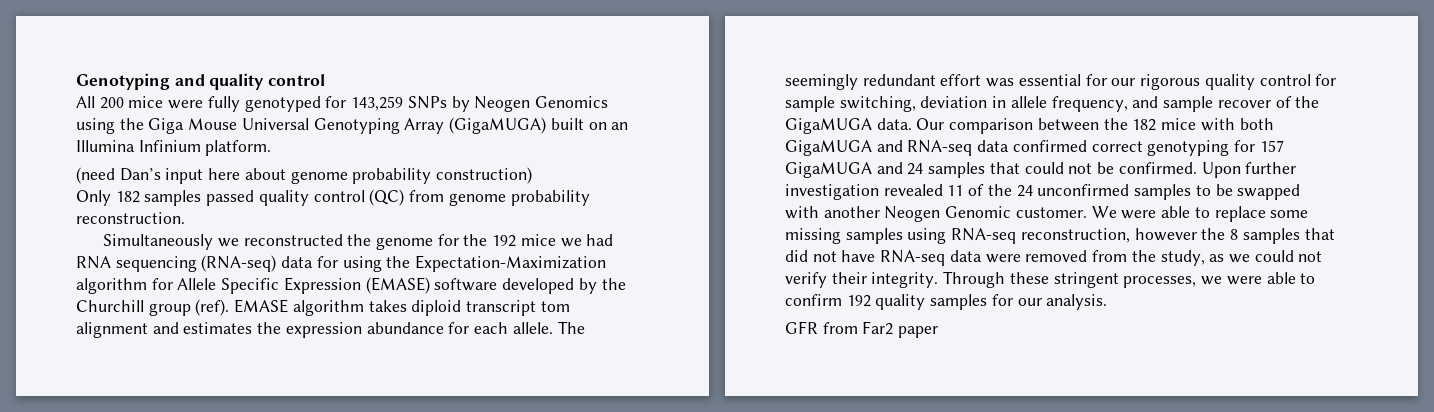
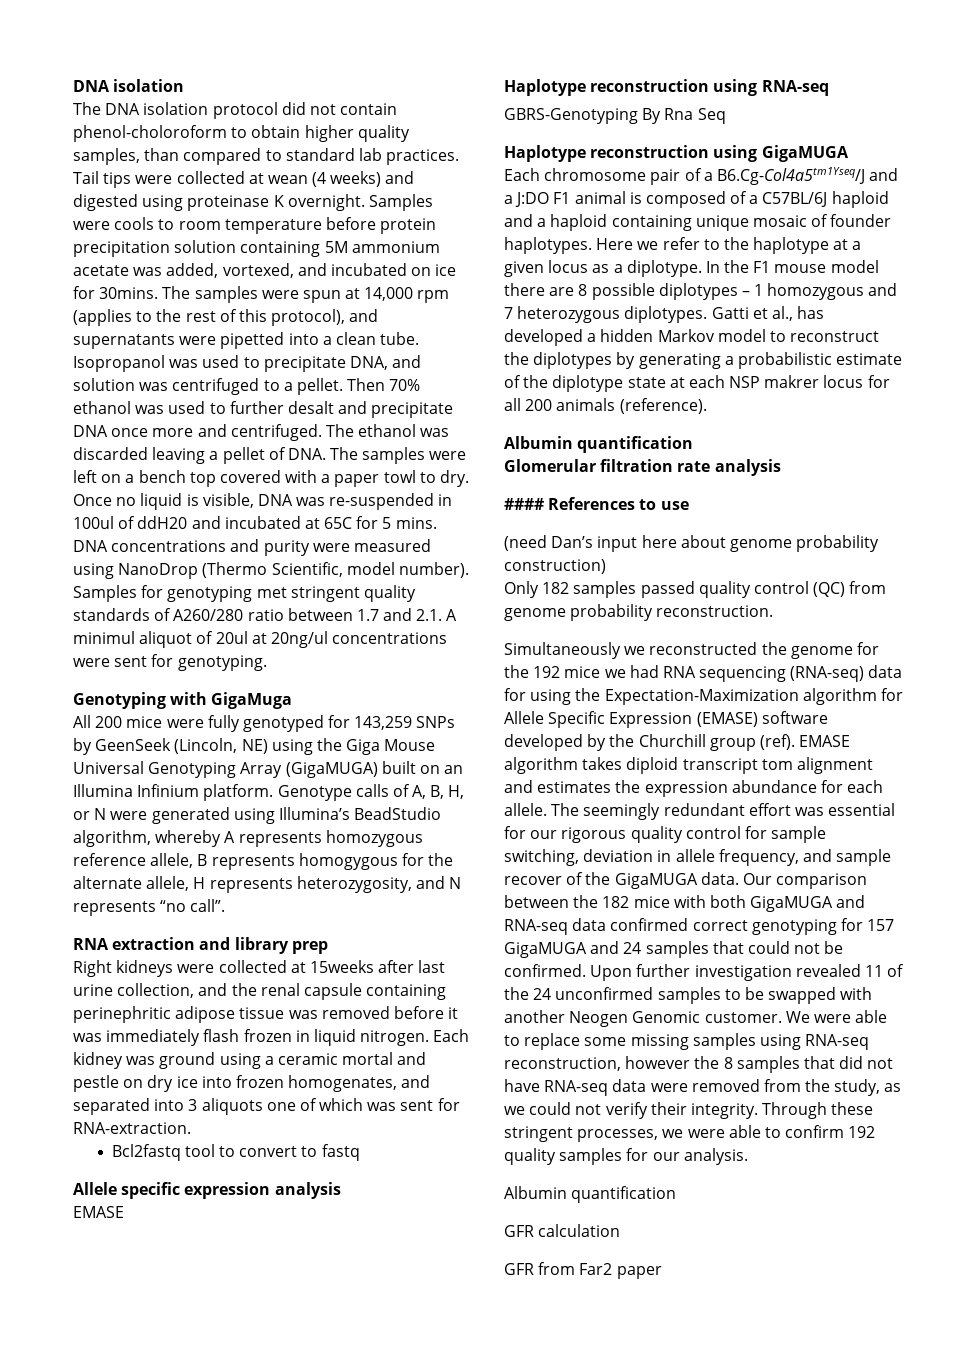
[76,73,326,90] Genotyping and quality control -> [73,79,185,92] [73,102,398,119] [73,125,410,142] [73,148,460,165] [73,171,415,188] [73,194,433,211] [73,217,437,234] [73,240,440,257] [73,263,457,278] [73,286,450,303] [73,309,379,326] [73,332,420,349] [73,355,422,372] [73,378,421,395] [73,401,454,418] [73,424,450,441] [73,447,467,464] [73,470,470,487] [73,493,453,510] [73,516,437,529] [73,539,431,556] [73,562,469,579] [73,585,416,602] [73,608,458,621] [73,631,448,648] [73,654,267,671] [73,692,293,709] DNA isolation // The DNA isolation protocol did not contain phenol-choloroform to obtain higher quality samples, than compared to standard lab practices. Tail tips were collected at wean (4 weeks) and digested using proteinase K overnight. Samples were cools to room temperature before protein precipitation solution containing 5M ammonium acetate was added, vortexed, and incubated on ice for 30mins. The samples were spun at 14,000 rpm (applies to the rest of this protocol), and supernatants were pipetted into a clean tube. Isopropanol was used to precipitate DNA, and solution was centrifuged to a pellet. Then 70% ethanol was used to further desalt and precipitate DNA once more and centrifuged. The ethanol was discarded leaving a pellet of DNA. The samples were left on a bench top covered with a paper towl to dry. Once no liquid is visible, DNA was re-suspended in 100ul of ddH20 and incubated at 65C for 5 mins. DNA concentrations and purity were measured using NanoDrop (Thermo Scientific, model number). Samples for genotyping met stringent quality standards of A260/280 ratio between 1.7 and 2.1. A minimul aliquot of 20ul at 20ng/ul concentrations were sent for genotyping. // Genotyping with GigaMuga
[474,96,608,112] Neogen Genomics -> [95,738,268,754] GeenSeek (Lincoln, NE)
(272, 148) none -> [277,784,465,801] [73,807,442,824] [73,830,423,847] [73,853,454,870] [73,876,462,893] [73,899,226,916] [73,937,328,954] [73,960,446,977] [73,983,447,1000] [73,1006,459,1023] [73,1029,470,1046] [73,1052,427,1069] [73,1075,431,1092] [73,1098,460,1115] [73,1122,191,1134] [111,1144,360,1161] [73,1182,341,1199] [73,1206,124,1218] [504,79,829,96] [504,108,726,124] [504,145,849,162] [504,167,899,185] [504,191,889,208] [504,214,892,231] [504,237,862,254] [504,260,879,277] [504,283,898,300] [504,306,825,323] [504,329,880,346] [504,352,903,369] [504,375,890,392] [504,398,707,414] [504,436,694,453] [504,459,781,476] [504,497,689,510] Genotype calls of A, B, H, or N were generated using Illumina’s BeadStudio algorithm, whereby A represents homozygous reference allele, B represents homogygous for the alternate allele, H represents heterozygosity, and N represents “no call”. // RNA extraction and library prep // Right kidneys were collected at 15weeks after last urine collection, and the renal capsule containing perinephritic adipose tissue was removed before it was immediately flash frozen in liquid nitrogen. Each kidney was ground using a ceramic mortal and pestle on dry ice into frozen homogenates, and separated into 3 aliquots one of which was sent for RNA-extraction. // Bcl2fastq tool to convert to fastq // Allele specific expression analysis // EMASE // Haplotype reconstruction using RNA-seq // GBRS-Genotyping By Rna Seq // Haplotype reconstruction using GigaMUGA // Each chromosome pair of a B6.Cg-Col4a5tm1Yseq/J and a J:DO F1 animal is composed of a C57BL/6J haploid and a haploid containing unique mosaic of founder haplotypes. Here we refer to the haplotype at a given locus as a diplotype. In the F1 mouse model there are 8 possible diplotypes – 1 homozygous and 7 heterozygous diplotypes. Gatti et al., has developed a hidden Markov model to reconstruct the diplotypes by generating a probabilistic estimate of the diplotype state at each NSP makrer locus for all 200 animals (reference). // Albumin quantification // Glomerular filtration rate analysis // #### References to use
(1108, 302) none -> [504,1186,677,1203] [504,1224,621,1237] // Albumin quantification // GFR calculation

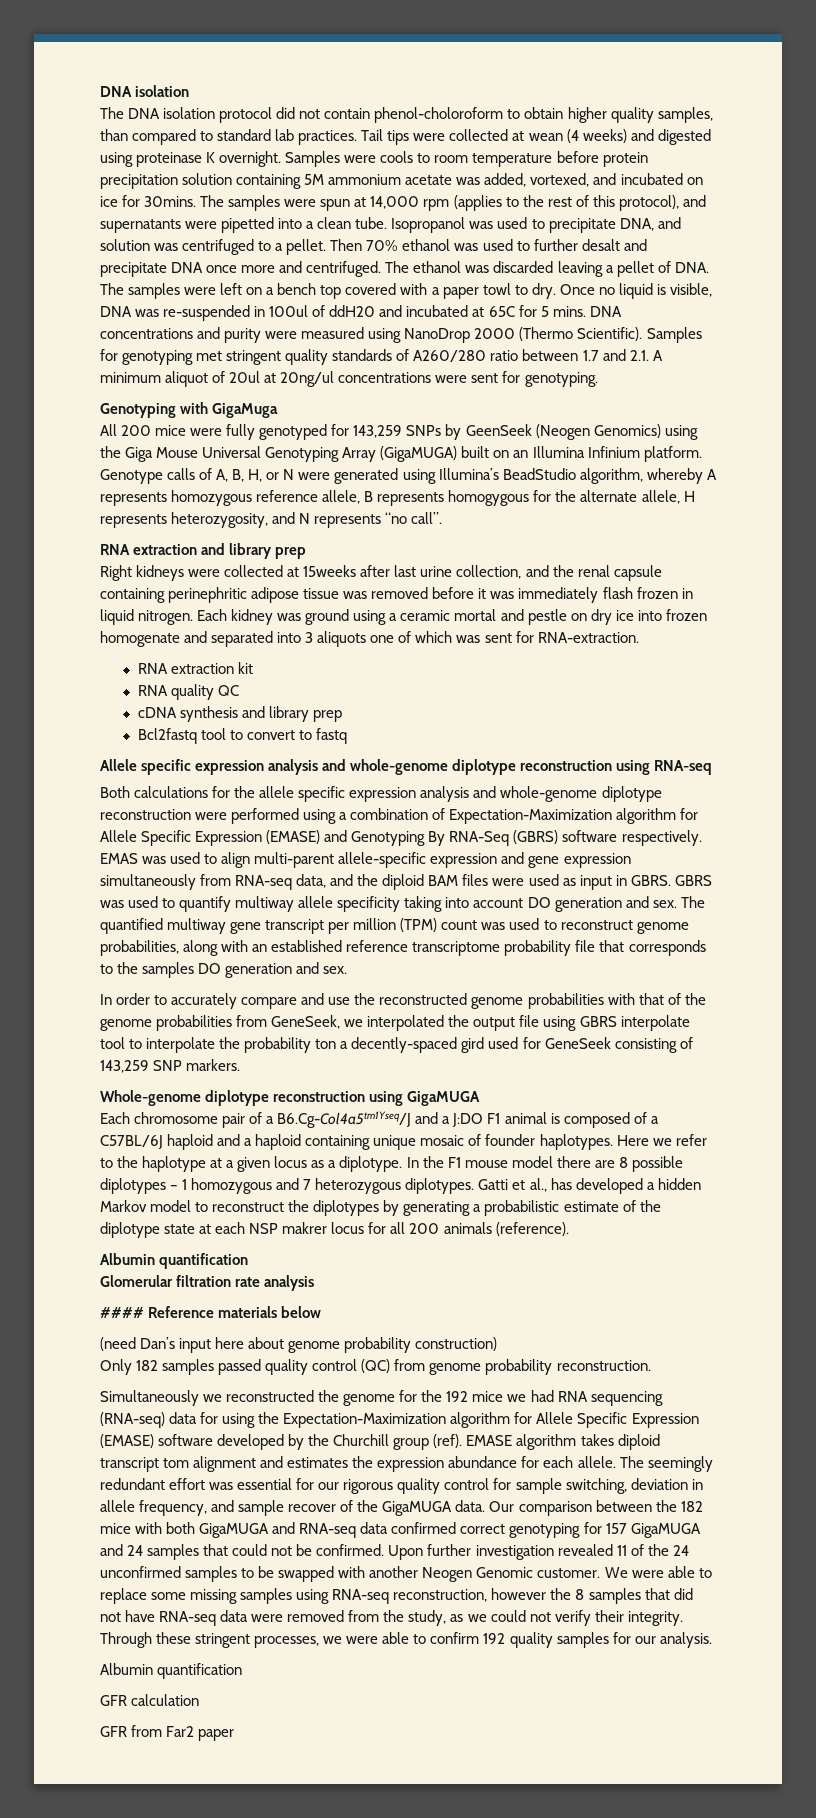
[202,562,469,578] (Thermo Scientific, model number). -> [474,327,643,341] 2000 (Thermo Scientific).
[73,631,135,644] minimul -> [100,372,161,383] minimum
[174,738,268,754] (Lincoln, NE) -> [535,424,661,440] (Neogen Genomics)
[288,1075,398,1092] homogenates, -> [100,631,180,647] homogenate
(191, 1128) none -> [137,662,254,674] [137,684,240,700] [137,706,343,722] // RNA extraction kit // RNA quality QC // cDNA synthesis and library prep
[73,1206,124,1218] [504,79,586,96] // EMASE // Haplotype -> [322,759,517,775] and whole-genome diplotype
[504,108,726,124] [504,145,586,162] GBRS-Genotyping By Rna Seq // Haplotype -> [100,786,662,802] [100,808,699,824] [100,830,702,846] [100,852,631,868] [100,874,712,890] [100,896,705,912] [100,918,689,934] [100,940,706,956] [100,962,348,978] [100,993,706,1009] [100,1015,690,1031] [100,1037,693,1053] [100,1059,241,1073] [100,1090,270,1106] Both calculations for the allele specific expression analysis and whole-genome diplotype reconstruction were performed using a combination of Expectation-Maximization algorithm for Allele Specific Expression (EMASE) and Genotyping By RNA-Seq (GBRS) software respectively. EMAS was used to align multi-parent allele-specific expression and gene expression simultaneously from RNA-seq data, and the diploid BAM files were used as input in GBRS. GBRS was used to quantify multiway allele specificity taking into account DO generation and sex. The quantified multiway gene transcript per million (TPM) count was used to reconstruct genome probabilities, along with an established reference transcriptome probability file that corresponds to the samples DO generation and sex. // In order to accurately compare and use the reconstructed genome probabilities with that of the genome probabilities from GeneSeek, we interpolated the output file using GBRS interpolate tool to interpolate the probability ton a decently-spaced gird used for GeneSeek consisting of 143,259 SNP markers. // Whole-genome diplotype
[548,497,689,510] References to use -> [148,1306,322,1318] Reference materials below

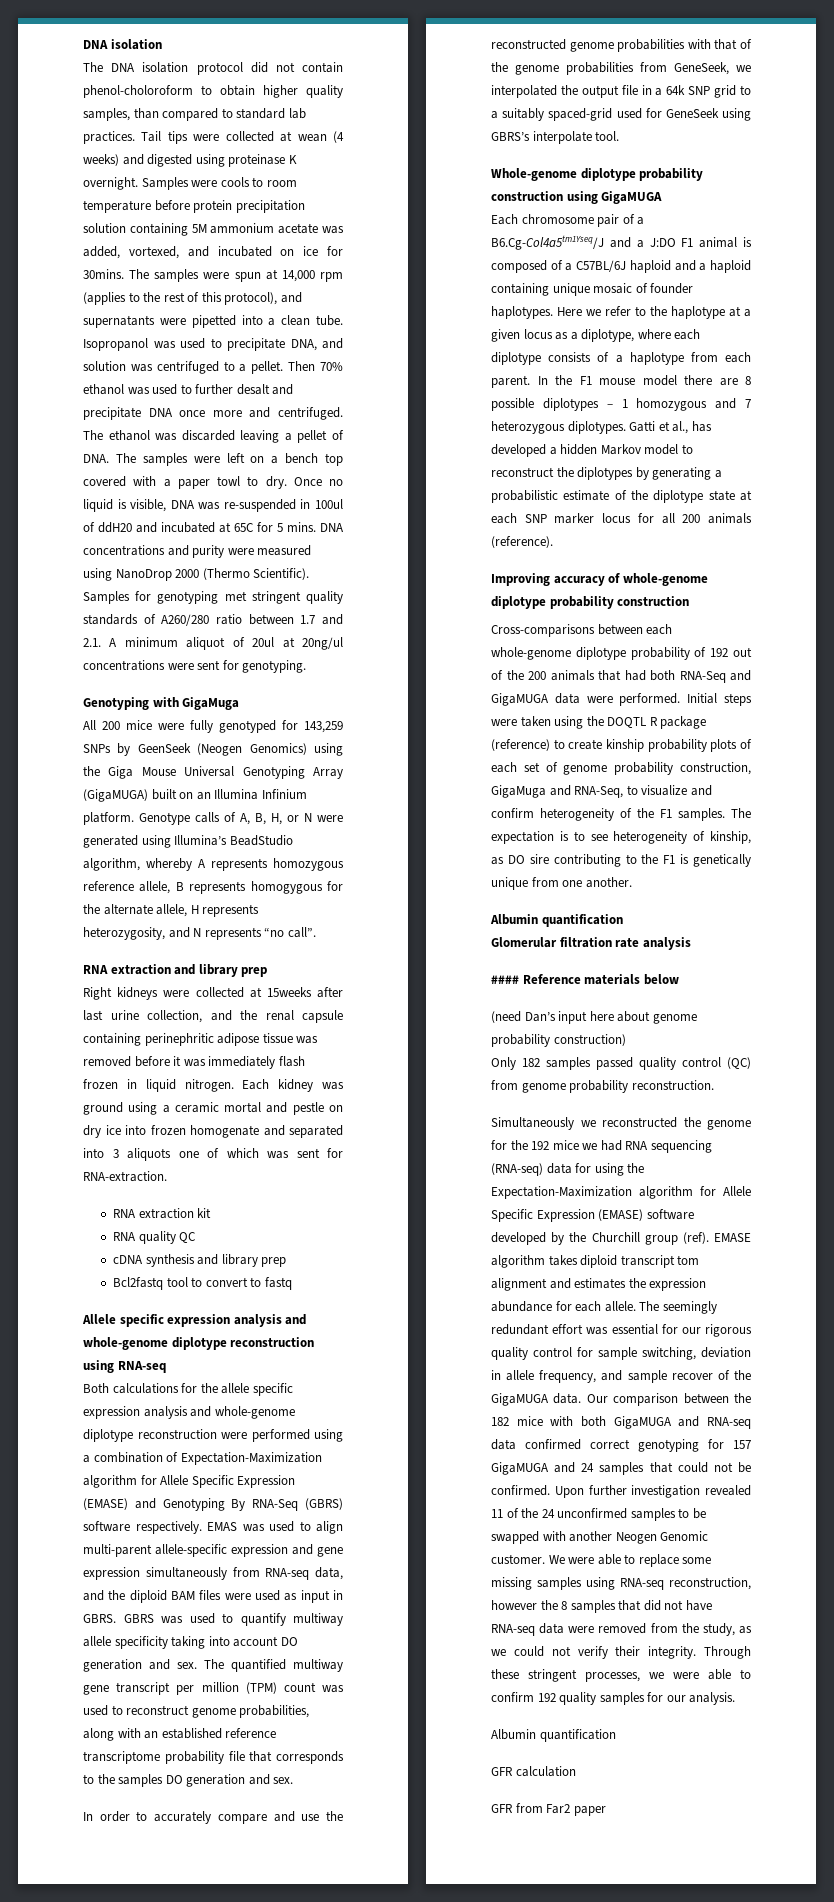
[543,1015,690,1031] [100,1037,693,1053] [100,1059,241,1073] using GBRS interpolate tool to interpolate the probability ton a decently-spaced gird used for GeneSeek consisting of 143,259 SNP markers. -> [641,85,751,98] [491,108,751,121] [491,131,620,144] in a 64k SNP grid to a suitably spaced-grid used for GeneSeek using GBRS’s interpolate tool.
[273,1091,366,1102] reconstruction -> [639,168,704,181] [491,191,563,201] probability construction
[339,1156,403,1172] diplotype. -> [581,329,701,342] [491,352,751,365] [491,375,530,388] diplotype, where each diplotype consists of a haplotype from each parent.
[249,1222,328,1234] NSP makrer -> [524,513,595,524] SNP marker
(569, 1229) none -> [491,573,708,586] [491,596,690,609] [491,624,673,637] [491,647,752,660] [491,670,751,683] [491,693,752,706] [491,716,707,729] [491,739,752,752] [491,762,751,775] [491,785,712,798] [491,808,751,821] [491,831,751,844] [491,854,751,867] [491,877,632,890] // Improving accuracy of whole-genome diplotype probability construction // Cross-comparisons between each whole-genome diplotype probability of 192 out of the 200 animals that had both RNA-Seq and GigaMUGA data were performed. Initial steps were taken using the DOQTL R package (reference) to create kinship probability plots of each set of genome probability construction, GigaMuga and RNA-Seq, to visualize and confirm heterogeneity of the F1 samples. The expectation is to see heterogeneity of kinship, as DO sire contributing to the F1 is genetically unique from one another.

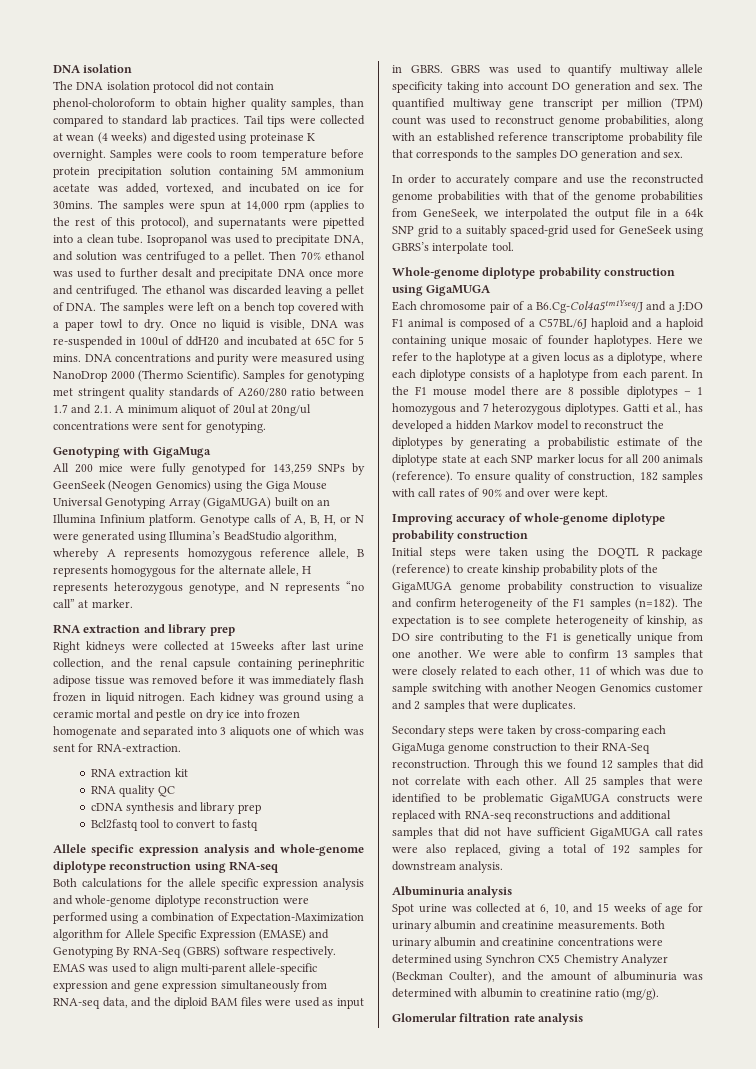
[83,927,165,940] heterozygosity, -> [114,582,239,594] heterozygous genotype,
[287,927,316,938] call”. -> [53,599,133,608] call” at marker.
(553, 542) none -> [457,471,703,483] [392,488,608,500] To ensure quality of construction, 182 samples with call rates of 90% and over were kept.
[491,624,673,637] [491,647,752,660] [491,670,751,683] [491,693,681,706] Cross-comparisons between each whole-genome diplotype probability of 192 out of the 200 animals that had both RNA-Seq and GigaMUGA data were performed. -> (529, 535) none
[491,762,751,775] [491,785,624,798] each set of genome probability construction, GigaMuga and RNA-Seq, -> [640,564,658,573] [392,581,634,593] the GigaMUGA genome probability construction
[678,808,725,821] samples. -> [589,598,679,610] samples (n=182).
(608, 837) none -> [505,615,551,627] complete
[490,914,623,927] [491,937,691,950] [491,974,679,985] [491,1011,697,1024] [491,1034,626,1047] [491,1057,751,1070] [491,1080,714,1093] [491,1117,751,1130] [491,1140,712,1153] [491,1163,645,1176] [491,1186,751,1199] [491,1209,694,1222] [491,1232,751,1245] [491,1255,700,1268] [491,1278,707,1291] [491,1301,717,1314] [491,1324,752,1337] [491,1347,751,1360] [491,1370,751,1383] [491,1393,751,1406] [491,1416,751,1429] [491,1439,751,1452] [491,1462,751,1475] [491,1485,751,1498] [491,1508,706,1521] [491,1531,709,1544] [491,1554,712,1567] [491,1577,751,1590] [491,1600,712,1613] [491,1623,752,1636] [491,1646,751,1659] [491,1669,751,1682] [491,1692,736,1705] [491,1729,616,1742] [491,1766,576,1777] [491,1803,606,1816] // Albumin quantification // Glomerular filtration rate analysis // #### Reference materials below // (need Dan’s input here about genome probability construction) // Only 182 samples passed quality control (QC) from genome probability reconstruction. // Simultaneously we reconstructed the genome for the 192 mice we had RNA sequencing (RNA-seq) data for using the Expectation-Maximization algorithm for Allele Specific Expression (EMASE) software developed by the Churchill group (ref). EMASE algorithm takes diploid transcript tom alignment and estimates the expression abundance for each allele. The seemingly redundant effort was essential for our rigorous quality control for sample switching, deviation in allele frequency, and sample recover of the GigaMUGA data. Our comparison between the 182 mice with both GigaMUGA and RNA-seq data confirmed correct genotyping for 157 GigaMUGA and 24 samples that could not be confirmed. Upon further investigation revealed 11 of the 24 unconfirmed samples to be swapped with another Neogen Genomic customer. We were able to replace some missing samples using RNA-seq reconstruction, however the 8 samples that did not have RNA-seq data were removed from the study, as we could not verify their integrity. Through these stringent processes, we were able to confirm 192 quality samples for our analysis. // Albumin quantification // GFR calculation // GFR from Far2 paper -> [468,649,703,661] [392,666,703,678] [392,683,703,695] [392,700,576,712] [392,725,667,737] [392,742,650,754] [392,759,704,771] [392,776,703,788] [392,793,703,805] [392,810,671,822] [392,827,703,839] [392,844,703,856] [392,861,504,873] [392,886,513,898] [392,903,703,915] [392,920,665,932] [392,937,663,949] [392,954,668,966] [392,971,703,983] [392,988,660,1000] [392,1013,584,1025] We were able to confirm 13 samples that were closely related to each other, 11 of which was due to sample switching with another Neogen Genomics customer and 2 samples that were duplicates. // Secondary steps were taken by cross-comparing each GigaMuga genome construction to their RNA-Seq reconstruction. Through this we found 12 samples that did not correlate with each other. All 25 samples that were identified to be problematic GigaMUGA constructs were replaced with RNA-seq reconstructions and additional samples that did not have sufficient GigaMUGA call rates were also replaced, giving a total of 192 samples for downstream analysis. // Albuminuria analysis // Spot urine was collected at 6, 10, and 15 weeks of age for urinary albumin and creatinine measurements. Both urinary albumin and creatinine concentrations were determined using Synchron CX5 Chemistry Analyzer (Beckman Coulter), and the amount of albuminuria was determined with albumin to creatinine ratio (mg/g). // Glomerular filtration rate analysis

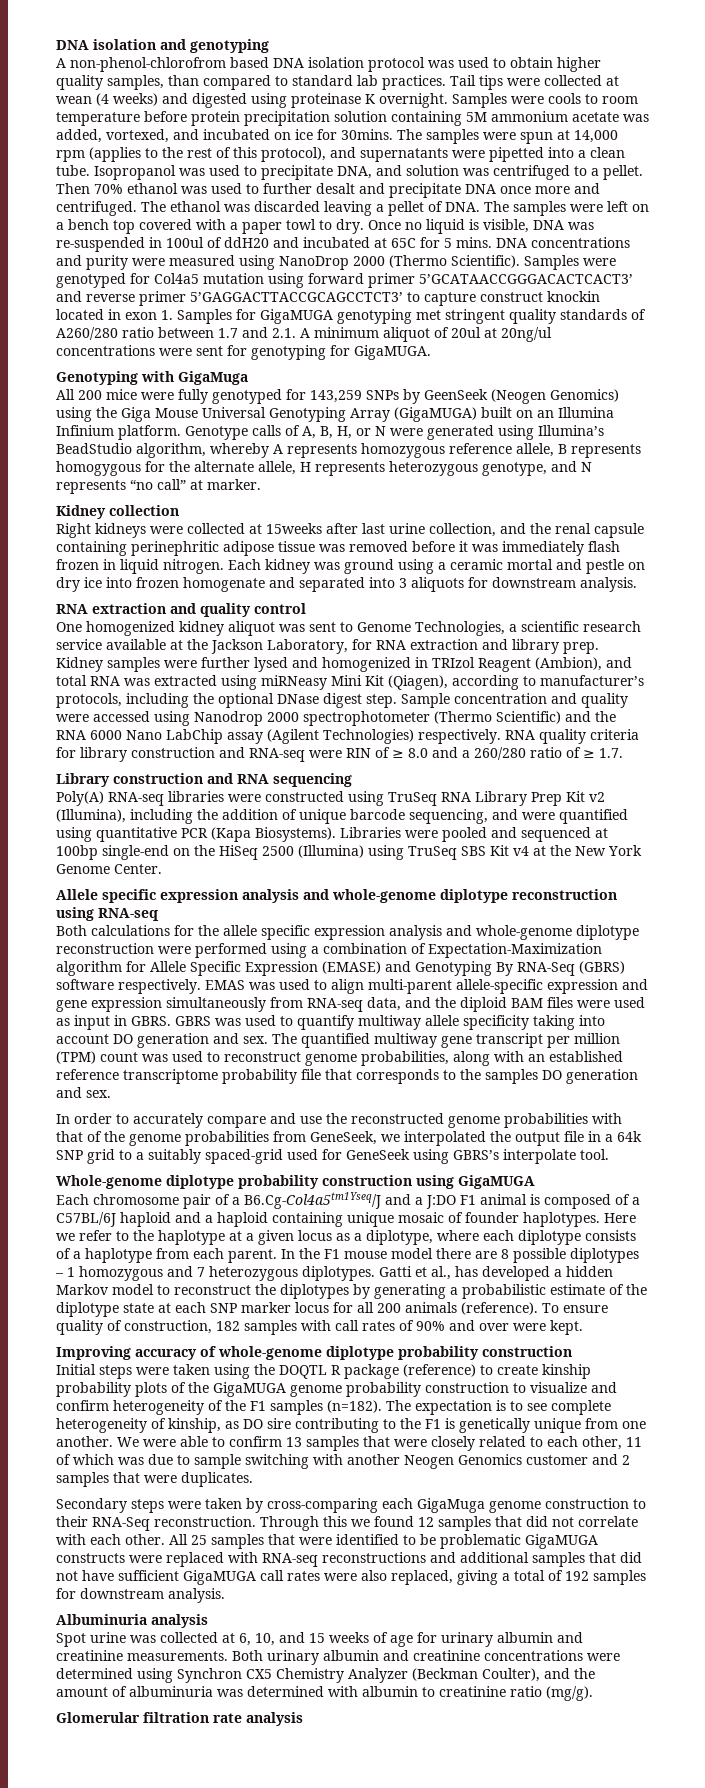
[53,64,133,73] [53,81,275,93] [53,98,155,110] DNA isolation // The DNA isolation protocol did not contain phenol-choloroform -> [56,39,269,53] [56,57,489,72] DNA isolation and genotyping // A non-phenol-chlorofrom based DNA isolation protocol was used
[288,370,304,379] for -> [583,258,616,266] [56,273,633,288] [56,291,600,306] [56,309,333,324] were genotyped for Col4a5 mutation using forward primer 5’GCATAACCGGGACACTCACT3’ and reverse primer 5’GAGGACTTACCGCAGCCTCT3’ to capture construct knockin located in exon 1. Samples for GigaMUGA
[205,422,266,433] genotyping. -> [251,345,431,360] genotyping for GigaMUGA.
[53,624,235,636] RNA extraction and library prep -> [56,505,179,519] Kidney collection
[273,726,364,735] [53,743,181,752] [91,768,188,777] [91,785,175,797] [91,802,261,814] [91,819,258,831] one of which was sent for RNA-extraction. // RNA extraction kit // RNA quality QC // cDNA synthesis and library prep // Bcl2fastq tool to convert to fastq -> [468,577,637,592] [56,603,306,617] [56,621,641,636] [56,639,599,654] [56,657,632,672] [56,675,644,690] [56,693,628,708] [56,711,616,726] [56,729,639,744] [56,747,623,762] [56,773,352,787] [56,791,605,806] [56,809,628,824] [56,827,608,842] [56,845,642,860] [56,864,162,874] for downstream analysis. // RNA extraction and quality control // One homogenized kidney aliquot was sent to Genome Technologies, a scientific research service available at the Jackson Laboratory, for RNA extraction and library prep. Kidney samples were further lysed and homogenized in TRIzol Reagent (Ambion), and total RNA was extracted using miRNeasy Mini Kit (Qiagen), according to manufacturer’s protocols, including the optional DNase digest step. Sample concentration and quality were accessed using Nanodrop 2000 spectrophotometer (Thermo Scientific) and the RNA 6000 Nano LabChip assay (Agilent Technologies) respectively. RNA quality criteria for library construction and RNA-seq were RIN of ≥ 8.0 and a 260/280 ratio of ≥ 1.7. // Library construction and RNA sequencing // Poly(A) RNA-seq libraries were constructed using TruSeq RNA Library Prep Kit v2 (Illumina), including the addition of unique barcode sequencing, and were quantified using quantitative PCR (Kapa Biosystems). Libraries were pooled and sequenced at 100bp single-end on the HiSeq 2500 (Illumina) using TruSeq SBS Kit v4 at the New York Genome Center.

